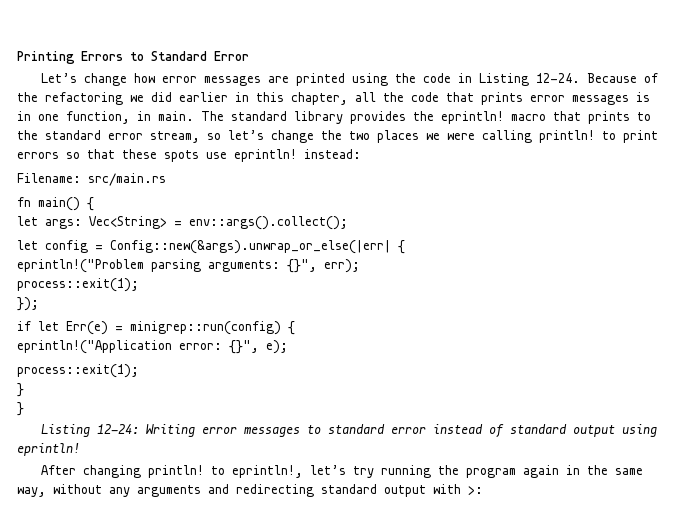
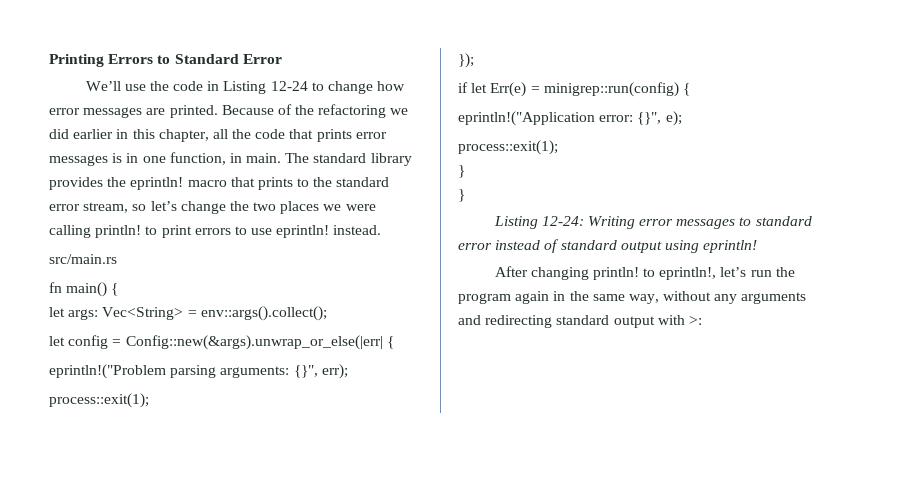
[40,73,77,83] Let’s -> [85,81,324,94] We’ll use the code in Listing 12-24 to
[295,73,580,86] printed using the code in Listing 12-24. -> [169,105,218,118] printed.
[66,149,361,162] [17,173,81,183] so that these spots use eprintln! instead: // Filename: -> [234,225,382,238] to use eprintln! instead. //
[352,465,431,478] try running -> [750,270,772,277] run

